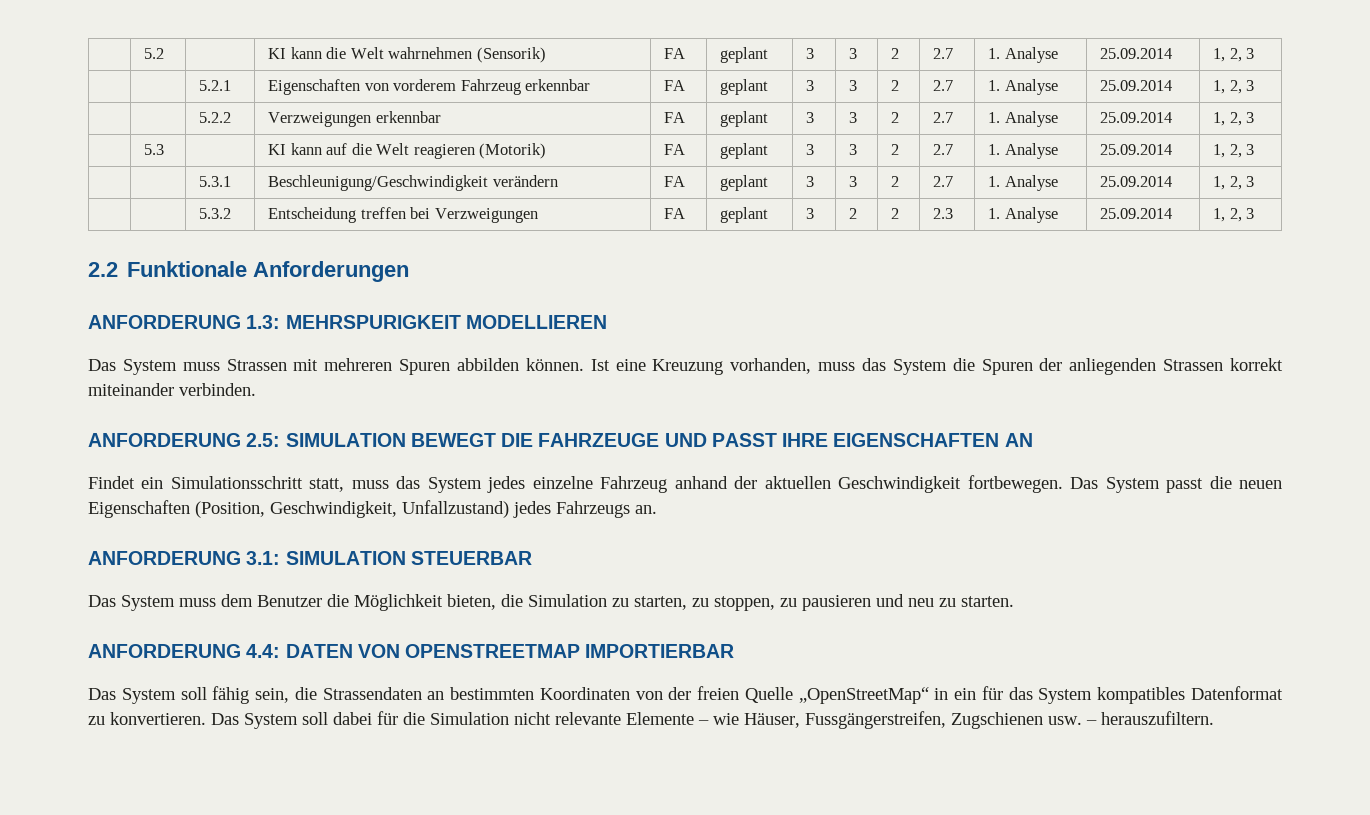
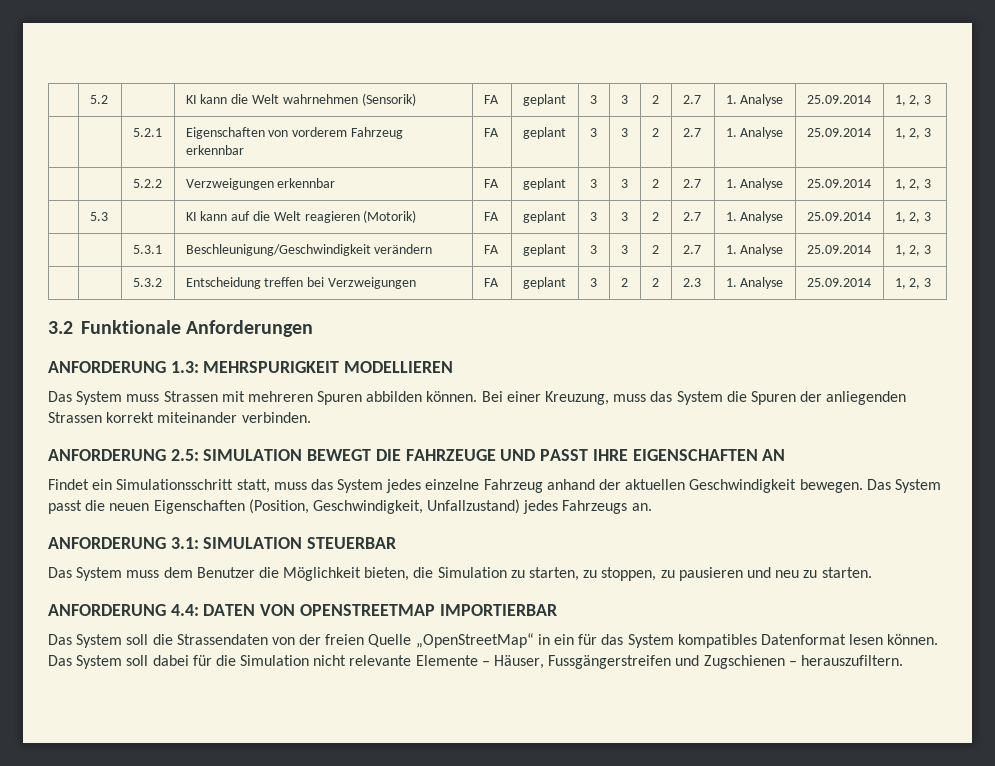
[88,262,118,277] 2.2 -> [48,321,73,334] 3.2
[590,358,812,375] Ist eine Kreuzung vorhanden, -> [481,391,610,405] Bei einer Kreuzung,
[967,475,1063,493] fortbewegen. -> [799,479,863,493] bewegen.
[212,686,630,704] fähig sein, die Strassendaten an bestimmten Koordinaten -> [152,634,268,645] die Strassendaten
[88,712,206,725] zu konvertieren. -> [849,634,939,645] lesen können.
[713,711,1082,729] wie Häuser, Fussgängerstreifen, Zugschienen usw. -> [494,655,785,669] Häuser, Fussgängerstreifen und Zugschienen

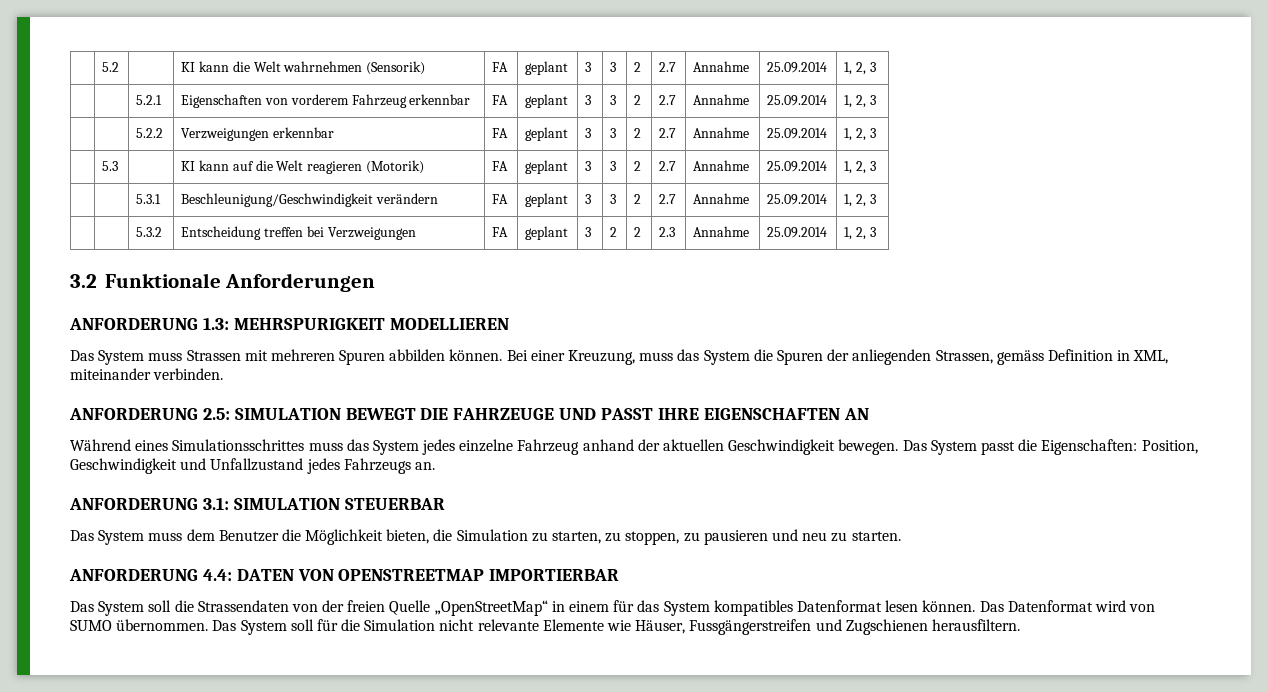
[725,94,784,106] 1. Analyse -> [693,61,750,72] Annahme
[725,127,784,139] 1. Analyse -> [693,94,750,105] Annahme
[725,178,784,190] 1. Analyse -> [693,127,750,138] Annahme
[725,211,784,223] 1. Analyse -> [693,160,750,171] Annahme
[725,244,784,256] 1. Analyse -> [693,193,750,204] Annahme
[725,277,784,289] 1. Analyse -> [693,226,750,237] Annahme
[48,412,155,423] Strassen korrekt -> [935,349,1169,365] Strassen, gemäss Definition in XML,
[48,479,270,493] Findet ein Simulationsschritt statt, -> [70,439,305,451] Während eines Simulationsschrittes
[109,499,521,514] neuen Eigenschaften (Position, Geschwindigkeit, Unfallzustand) -> [1041,439,1198,455] [70,458,304,474] Eigenschaften: Position, Geschwindigkeit und Unfallzustand
[554,634,575,645] ein -> [569,601,610,612] einem
[76,655,189,669] System soll dabei -> [1007,600,1156,612] [70,619,314,635] Datenformat wird von SUMO übernommen. Das System soll
[481,661,490,666] – -> [607,620,632,631] wie
[788,655,903,666] – herauszufiltern. -> [931,619,1020,631] herausfiltern.

